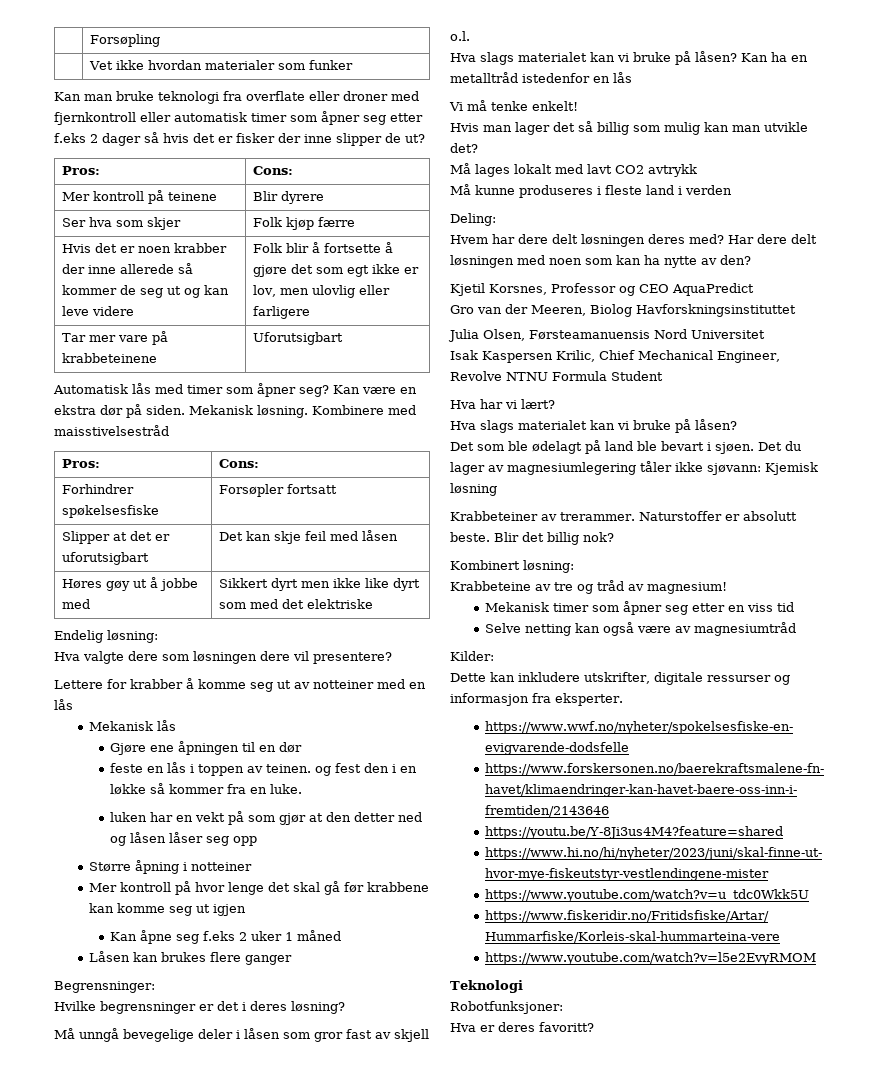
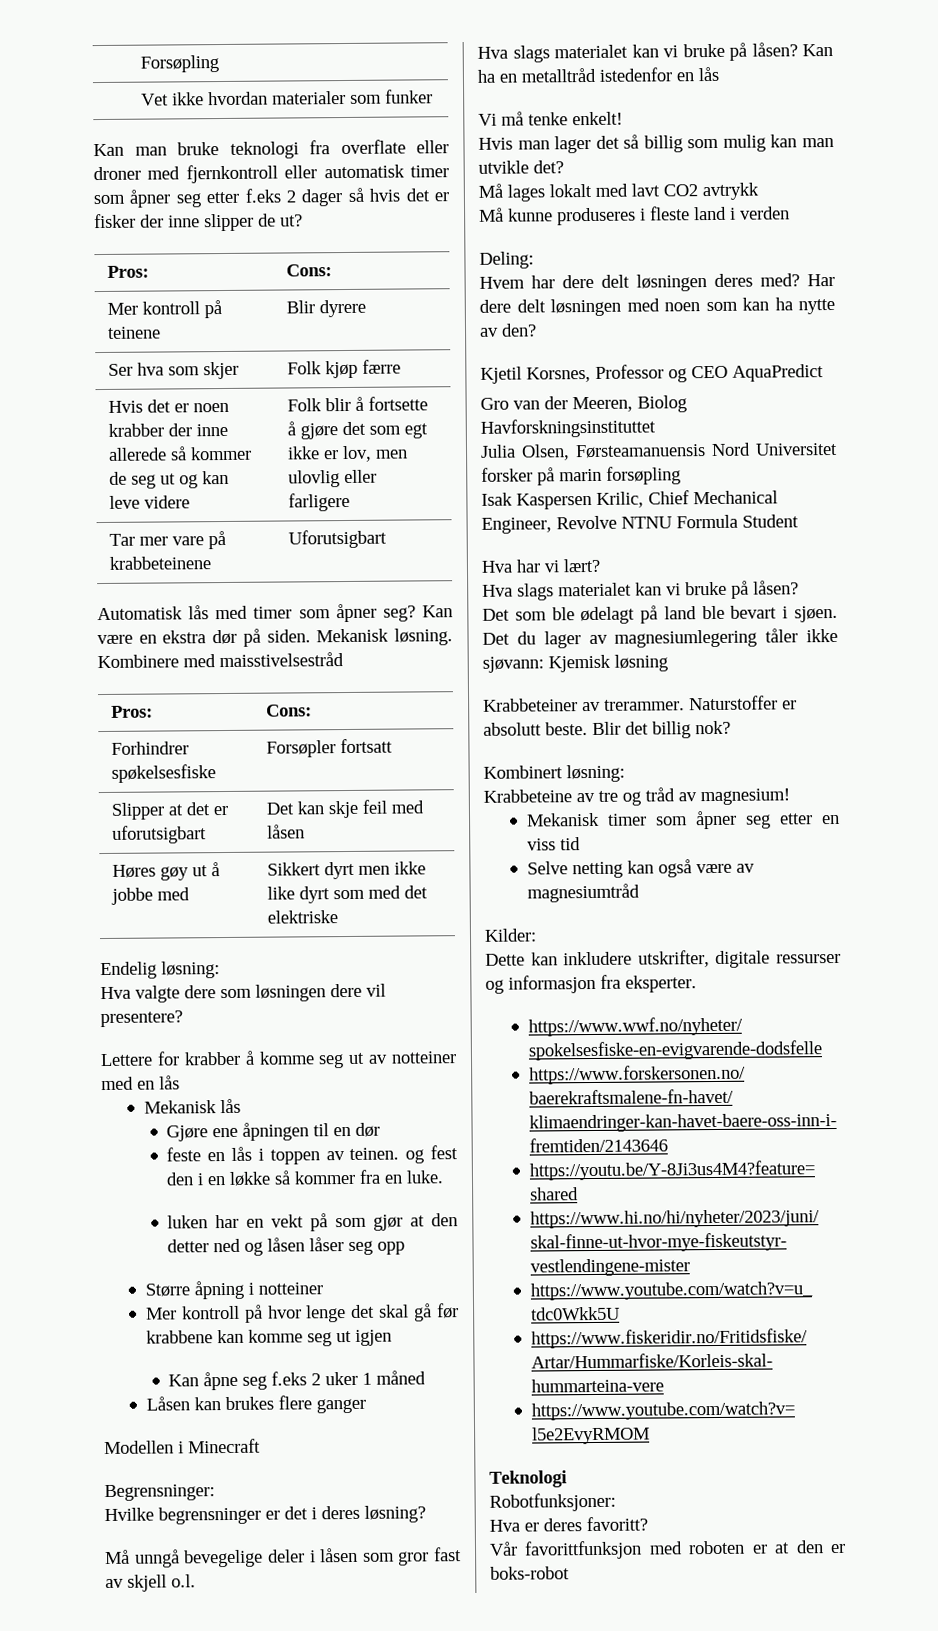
(292, 960) none -> [104,1438,261,1455] // Modellen i Minecraft
(765, 334) none -> [481,466,681,486] forsker på marin forsøpling
(594, 1027) none -> [489,1540,846,1560] [490,1566,570,1580] // Vår favorittfunksjon med roboten er at den er boks-robot

